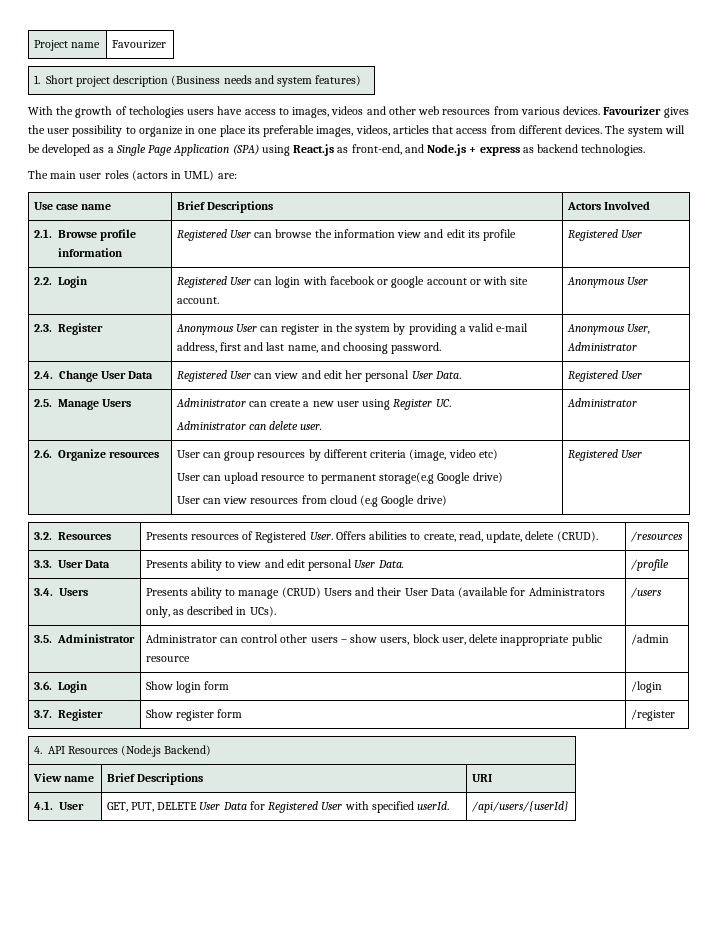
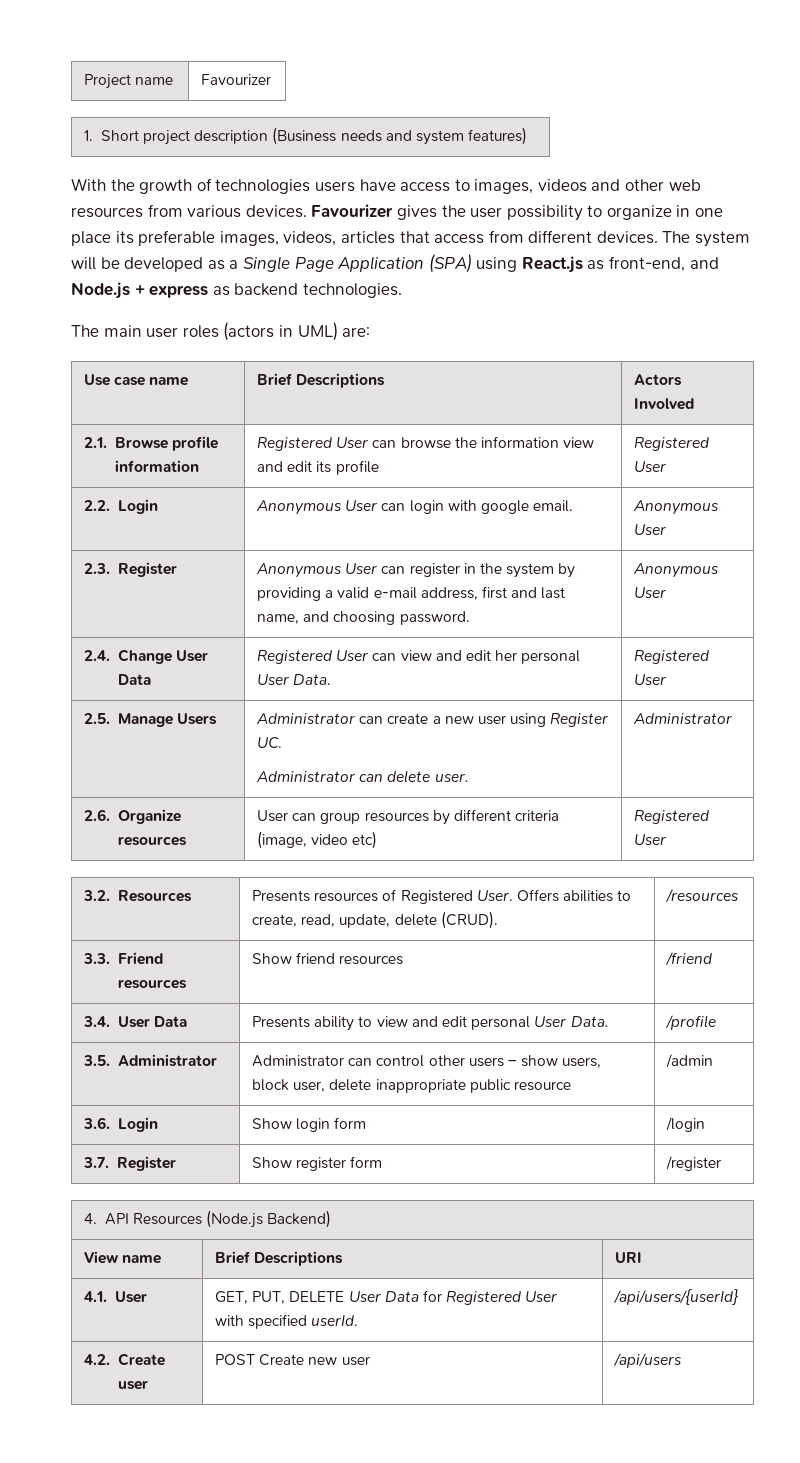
[128,106,184,118] techologies -> [215,179,311,194] technologies
[176,276,227,288] Registered -> [256,500,343,515] Anonymous
[329,276,529,288] [176,297,219,304] facebook or google account or with site account. -> [481,500,574,514] google email.
[626,324,650,334] [566,342,637,351] User, Administrator -> [634,587,667,598] User
[176,472,503,484] [176,495,447,507] // User can upload resource to permanent storage(e.g Google drive) // User can view resources from cloud (e.g Google drive) -> (378, 840) none
(52, 564) none -> [117,952,163,965] [117,979,187,989] [252,952,404,965] [665,952,713,966] [83,1016,111,1027] Friend resources | Show friend resources | /friend // 3.4.
[33,588,88,596] [145,587,605,599] [145,606,276,618] [630,587,662,598] // 3.4. Users | Presents ability to manage (CRUD) Users and their User Data (available for Administrators only, as described in UCs). | /users -> (717, 1022) none
(569, 807) none -> [84,1353,165,1366] [117,1380,148,1390] [215,1354,370,1366] [613,1353,683,1368] // 4.2. Create user | POST Create new user | /api/users

